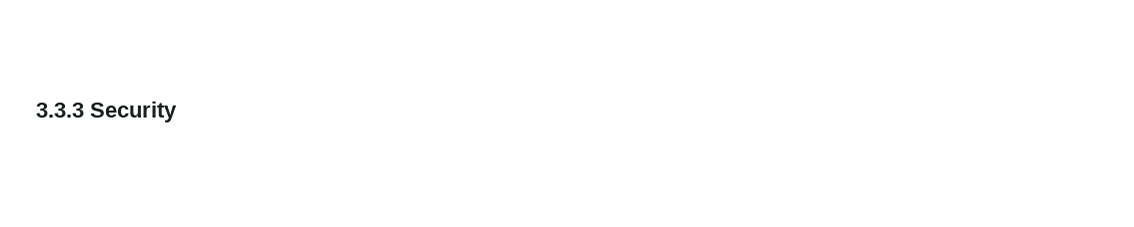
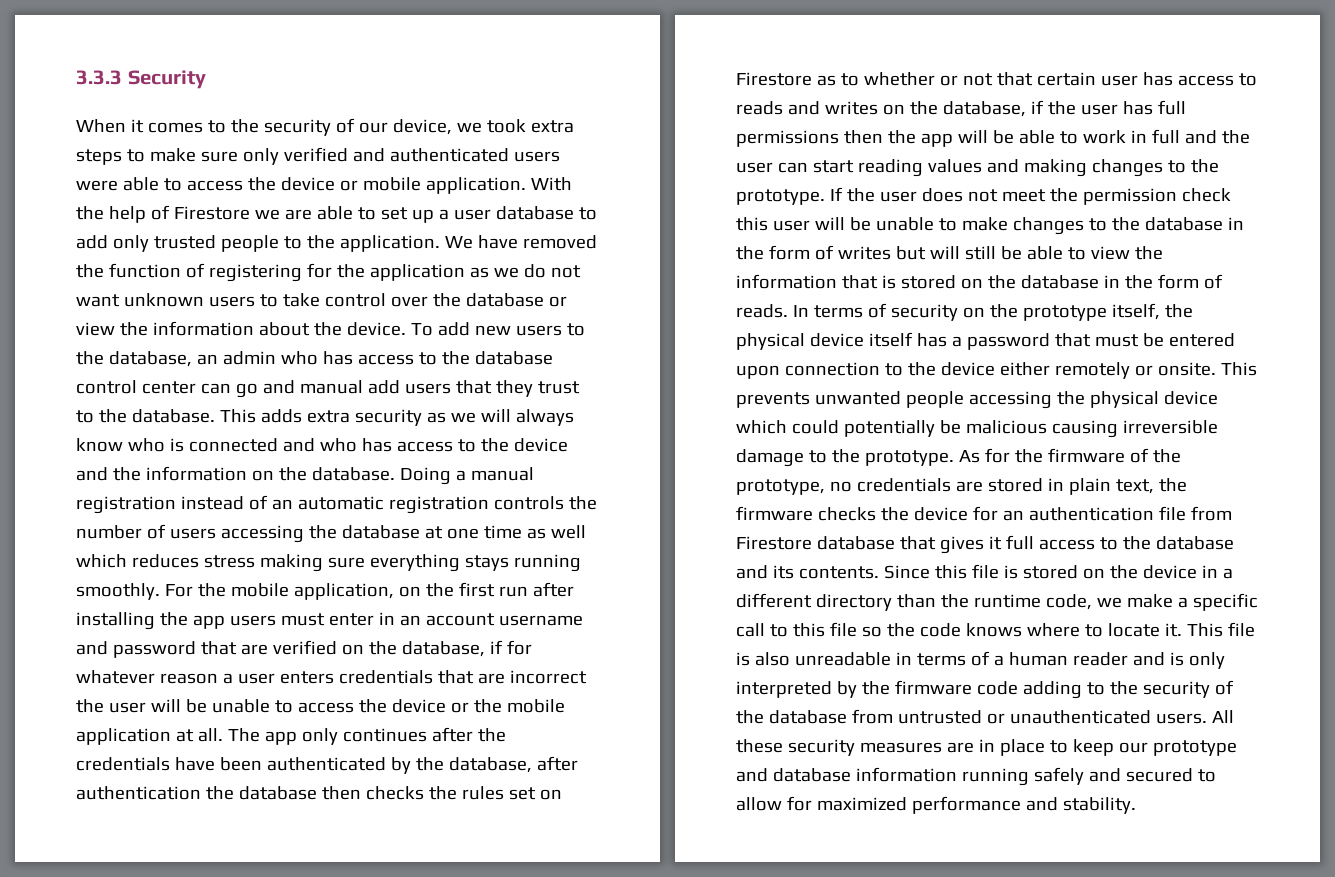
(178, 112) none -> [76,118,574,136] [76,147,560,165] [76,177,572,194] [76,205,597,223] [76,235,597,252] [76,263,581,282] [76,293,567,307] [76,321,585,336] [76,351,553,367] [76,380,580,398] [76,409,574,426] [76,438,568,452] [76,466,534,485] [76,495,597,514] [76,524,586,543] [76,554,581,572] [76,582,574,600] [76,612,583,630] [76,640,532,658] [76,670,587,684] [76,699,565,713] [76,727,506,745] [76,756,578,774] [76,786,562,800] [736,72,1257,86] [736,100,1186,117] [736,129,1250,147] [736,159,1219,177] [736,187,1231,205] [736,217,1244,235] [736,245,1163,260] [736,274,1223,289] [736,303,1193,321] [736,332,1235,350] [736,362,1257,379] [736,391,1218,409] [736,420,1218,438] [736,448,1181,467] [736,478,1187,495] [736,506,1232,521] [736,535,1234,554] [736,564,1233,579] [736,593,1258,611] [736,622,1255,637] [736,651,1225,669] [736,680,1234,699] [736,709,1234,724] [736,739,1237,756] [736,767,1216,786] [736,796,1136,814] // When it comes to the security of our device, we took extra steps to make sure only verified and authenticated users were able to access the device or mobile application. With the help of Firestore we are able to set up a user database to add only trusted people to the application. We have removed the function of registering for the application as we do not want unknown users to take control over the database or view the information about the device. To add new users to the database, an admin who has access to the database control center can go and manual add users that they trust to the database. This adds extra security as we will always know who is connected and who has access to the device and the information on the database. Doing a manual registration instead of an automatic registration controls the number of users accessing the database at one time as well which reduces stress making sure everything stays running smoothly. For the mobile application, on the first run after installing the app users must enter in an account username and password that are verified on the database, if for whatever reason a user enters credentials that are incorrect the user will be unable to access the device or the mobile application at all. The app only continues after the credentials have been authenticated by the database, after authentication the database then checks the rules set on Firestore as to whether or not that certain user has access to reads and writes on the database, if the user has full permissions then the app will be able to work in full and the user can start reading values and making changes to the prototype. If the user does not meet the permission check this user will be unable to make changes to the database in the form of writes but will still be able to view the information that is stored on the database in the form of reads. In terms of security on the prototype itself, the physical device itself has a password that must be entered upon connection to the device either remotely or onsite. This prevents unwanted people accessing the physical device which could potentially be malicious causing irreversible damage to the prototype. As for the firmware of the prototype, no credentials are stored in plain text, the firmware checks the device for an authentication file from Firestore database that gives it full access to the database and its contents. Since this file is stored on the device in a different directory than the runtime code, we make a specific call to this file so the code knows where to locate it. This file is also unreadable in terms of a human reader and is only interpreted by the firmware code adding to the security of the database from untrusted or unauthenticated users. All these security measures are in place to keep our prototype and database information running safely and secured to allow for maximized performance and stability.

